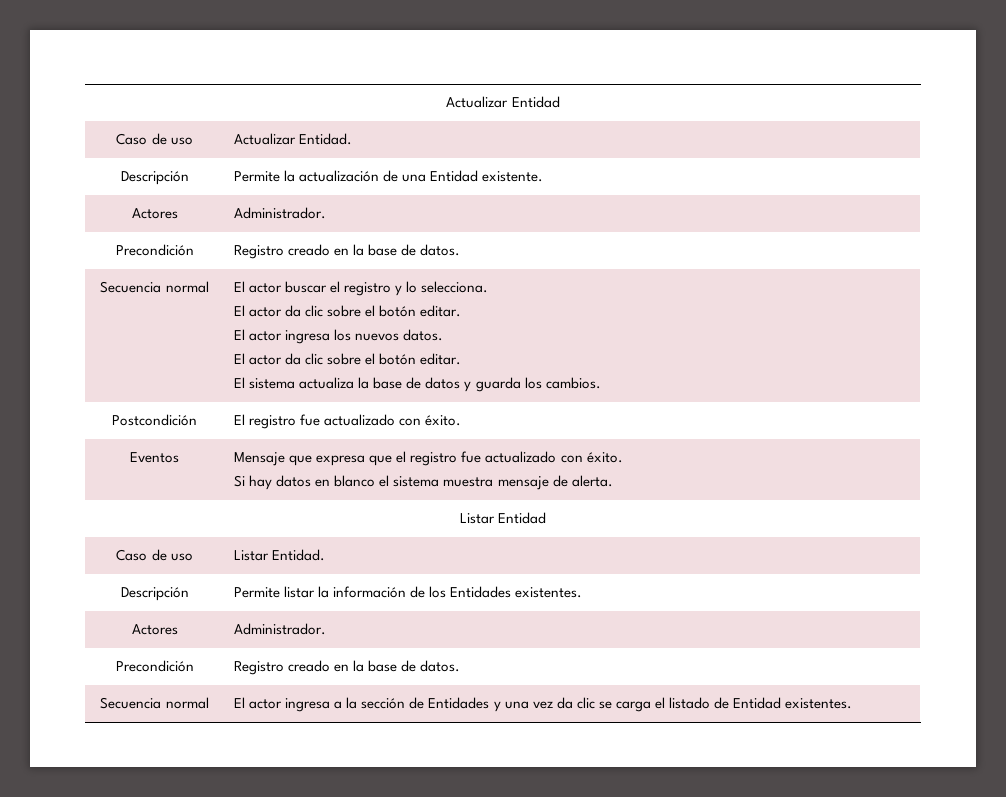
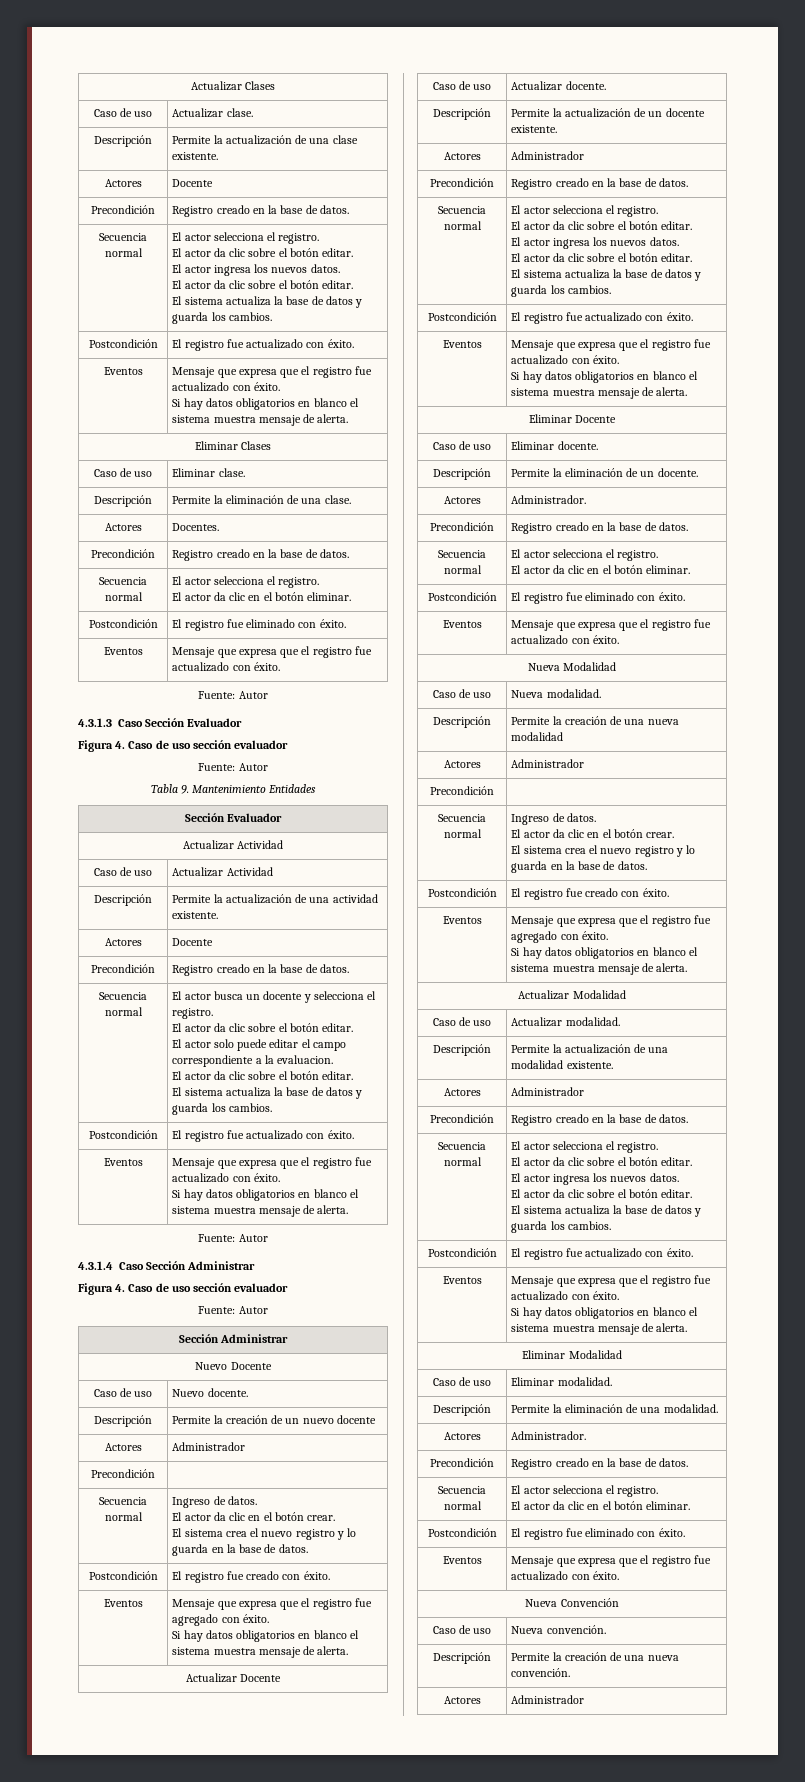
[446,96,560,108] [116,133,193,145] [234,133,353,145] [120,171,189,185] [234,170,544,182] [131,208,178,219] [234,207,327,219] Actualizar Entidad // Caso de uso | Actualizar Entidad. // Descripción | Permite la actualización de una Entidad existente. // Actores | Administrador. -> [190,81,276,91] [93,108,153,117] [172,108,253,118] [94,135,152,147] [172,135,358,145] [172,152,219,160] [104,179,142,187] [172,179,214,187] Actualizar Clases // Caso de uso | Actualizar clase. // Descripción | Permite la actualización de una clase existente. // Actores | Docente
[285,281,489,296] buscar el registro y lo selecciona. -> [213,232,320,244] selecciona el registro.
[315,475,613,490] [459,512,547,524] [116,549,193,561] [234,549,326,561] [120,587,189,601] [234,586,583,598] en blanco el sistema muestra mensaje de alerta. // Listar Entidad // Caso de uso | Listar Entidad. // Descripción | Permite listar la información de los Entidades existentes. -> [236,398,359,410] [172,414,349,426] [194,441,272,450] [93,468,153,477] [172,468,245,477] [94,495,152,507] [172,495,351,504] [104,523,142,531] [172,523,220,531] [91,549,155,558] [172,549,349,561] [99,577,147,585] [104,592,143,601] [172,576,320,588] [172,592,352,601] [88,619,158,628] [172,619,346,631] [103,647,143,655] [172,646,372,658] [172,662,280,672] [198,691,268,699] [78,718,243,727] [78,740,289,752] [198,763,268,771] [150,784,317,794] [184,813,283,822] [182,840,284,850] [93,867,153,876] [172,867,273,877] [94,894,152,906] [172,894,378,904] [172,911,219,919] [104,938,142,946] [172,938,214,946] [91,964,155,973] [172,964,349,976] [99,992,147,1000] [104,1007,143,1016] [172,991,377,1003] [172,1008,214,1019] [172,1023,354,1032] [172,1039,346,1051] [172,1055,334,1067] [172,1071,354,1080] [172,1087,363,1099] [172,1103,272,1115] [88,1130,158,1139] [172,1130,354,1142] [103,1158,143,1166] [172,1157,372,1169] [172,1173,280,1183] [172,1189,359,1201] [172,1205,349,1217] [198,1234,268,1242] [78,1261,256,1270] [78,1283,289,1295] [198,1306,268,1314] [178,1334,289,1343] [195,1362,272,1370] [93,1388,153,1397] [172,1388,248,1397] [94,1415,152,1427] [172,1415,376,1424] [104,1443,142,1451] [172,1442,246,1451] [91,1469,155,1478] [99,1497,147,1505] [104,1512,143,1521] [172,1496,257,1508] [172,1512,336,1521] [172,1528,357,1540] [172,1544,308,1556] [88,1571,158,1580] [172,1571,330,1583] [103,1599,143,1607] [172,1598,372,1610] [172,1614,269,1626] [172,1630,359,1642] [172,1646,349,1658] [185,1673,282,1683] [432,81,492,90] [511,81,606,91] [433,108,491,120] [511,108,705,118] [511,125,558,133] [443,152,481,160] [511,151,585,160] [430,178,494,187] [511,178,688,190] [438,206,486,214] [443,221,482,230] [511,205,659,217] [511,221,693,230] [511,237,679,249] [511,253,693,262] [511,269,702,281] [511,285,611,297] [427,312,497,321] [511,312,693,324] [442,340,482,348] [511,339,711,351] [511,355,619,365] [511,371,698,383] [511,387,688,399] [528,414,617,423] [432,441,492,450] [511,441,598,450] [433,468,491,480] [511,468,698,477] obligatorios en blanco el sistema muestra mensaje de alerta. // Eliminar Clases // Caso de uso | Eliminar clase. // Descripción | Permite la eliminación de una clase. // Actores | Docentes. // Precondición | Registro creado en la base de datos. // Secuencia normal | El actor selecciona el registro. // El actor da clic en el botón eliminar. // Postcondición | El registro fue eliminado con éxito. // Eventos | Mensaje que expresa que el registro fue actualizado con éxito. // Fuente: Autor // 4.3.1.3 Caso Sección Evaluador // Figura 4. Caso de uso sección evaluador // Fuente: Autor // Tabla 9. Mantenimiento Entidades // Sección Evaluador // Actualizar Actividad // Caso de uso | Actualizar Actividad // Descripción | Permite la actualización de una actividad existente. // Actores | Docente // Precondición | Registro creado en la base de datos. // Secuencia normal | El actor busca un docente y selecciona el registro. // El actor da clic sobre el botón editar. // El actor solo puede editar el campo correspondiente a la evaluacion. // El actor da clic sobre el botón editar. // El sistema actualiza la base de datos y guarda los cambios. // Postcondición | El registro fue actualizado con éxito. // Eventos | Mensaje que expresa que el registro fue actualizado con éxito. // Si hay datos obligatorios en blanco el sistema muestra mensaje de alerta. // Fuente: Autor // 4.3.1.4 Caso Sección Administrar // Figura 4. Caso de uso sección evaluador // Fuente: Autor // Sección Administrar // Nuevo Docente // Caso de uso | Nuevo docente. // Descripción | Permite la creación de un nuevo docente // Actores | Administrador // Precondición | // Secuencia normal | Ingreso de datos. // El actor da clic en el botón crear. // El sistema crea el nuevo registro y lo guarda en la base de datos. // Postcondición | El registro fue creado con éxito. // Eventos | Mensaje que expresa que el registro fue agregado con éxito. // Si hay datos obligatorios en blanco el sistema muestra mensaje de alerta. // Actualizar Docente // Caso de uso | Actualizar docente. // Descripción | Permite la actualización de un docente existente. // Actores | Administrador // Precondición | Registro creado en la base de datos. // Secuencia normal | El actor selecciona el registro. // El actor da clic sobre el botón editar. // El actor ingresa los nuevos datos. // El actor da clic sobre el botón editar. // El sistema actualiza la base de datos y guarda los cambios. // Postcondición | El registro fue actualizado con éxito. // Eventos | Mensaje que expresa que el registro fue actualizado con éxito. // Si hay datos obligatorios en blanco el sistema muestra mensaje de alerta. // Eliminar Docente // Caso de uso | Eliminar docente. // Descripción | Permite la eliminación de un docente.
[285,697,853,712] ingresa a la sección de Entidades y una vez da clic se carga el listado de Entidad existentes. -> [552,549,659,561] [511,565,691,574] [427,592,497,601] [511,592,685,604] [442,620,482,628] [511,619,711,631] [511,635,619,645] [527,662,617,671] [432,689,492,698] [511,689,601,698] [433,716,491,728] [511,716,679,725] [511,732,564,741] [443,760,481,768] [511,759,585,768] [430,786,494,795] [438,814,486,822] [443,829,482,838] [511,813,596,825] [511,829,675,838] [511,845,696,857] [511,861,647,873] [427,888,497,897] [511,888,669,900] [442,916,482,924] [511,915,711,927] [511,931,608,943] [511,947,698,959] [511,963,688,975] [518,990,626,1000] [432,1017,492,1026] [511,1017,620,1027] [433,1044,491,1056] [511,1044,669,1054] [511,1060,613,1069] [443,1088,481,1096] [511,1087,585,1096] [430,1114,494,1123] [511,1114,688,1126] [438,1142,486,1150] [443,1157,482,1166] [511,1141,659,1153] [511,1157,693,1166] [511,1173,679,1185] [511,1189,693,1198] [511,1205,702,1217] [511,1221,611,1233] [427,1248,497,1257] [511,1248,693,1260] [442,1276,482,1284] [511,1275,711,1287] [511,1291,619,1301] [511,1307,698,1319] [511,1323,688,1335] [522,1350,622,1359] [432,1377,492,1386] [511,1377,612,1386] [433,1404,491,1416] [511,1404,718,1413] [443,1432,481,1440] [511,1431,587,1440] [430,1458,494,1467] [511,1458,688,1470] [438,1486,486,1494] [443,1501,482,1510] [511,1485,659,1497] [511,1501,691,1510] [427,1528,497,1537] [511,1528,685,1540] [442,1556,482,1564] [511,1555,711,1567] [511,1571,619,1581] [525,1598,619,1607] [432,1625,492,1634] [511,1625,606,1634] [433,1652,491,1664] [511,1652,679,1661] [511,1668,571,1677] [443,1696,481,1704] [511,1695,585,1704] selecciona el registro. // El actor da clic en el botón eliminar. // Postcondición | El registro fue eliminado con éxito. // Eventos | Mensaje que expresa que el registro fue actualizado con éxito. // Nueva Modalidad // Caso de uso | Nueva modalidad. // Descripción | Permite la creación de una nueva modalidad // Actores | Administrador // Precondición | // Secuencia normal | Ingreso de datos. // El actor da clic en el botón crear. // El sistema crea el nuevo registro y lo guarda en la base de datos. // Postcondición | El registro fue creado con éxito. // Eventos | Mensaje que expresa que el registro fue agregado con éxito. // Si hay datos obligatorios en blanco el sistema muestra mensaje de alerta. // Actualizar Modalidad // Caso de uso | Actualizar modalidad. // Descripción | Permite la actualización de una modalidad existente. // Actores | Administrador // Precondición | Registro creado en la base de datos. // Secuencia normal | El actor selecciona el registro. // El actor da clic sobre el botón editar. // El actor ingresa los nuevos datos. // El actor da clic sobre el botón editar. // El sistema actualiza la base de datos y guarda los cambios. // Postcondición | El registro fue actualizado con éxito. // Eventos | Mensaje que expresa que el registro fue actualizado con éxito. // Si hay datos obligatorios en blanco el sistema muestra mensaje de alerta. // Eliminar Modalidad // Caso de uso | Eliminar modalidad. // Descripción | Permite la eliminación de una modalidad. // Actores | Administrador. // Precondición | Registro creado en la base de datos. // Secuencia normal | El actor selecciona el registro. // El actor da clic en el botón eliminar. // Postcondición | El registro fue eliminado con éxito. // Eventos | Mensaje que expresa que el registro fue actualizado con éxito. // Nueva Convención // Caso de uso | Nueva convención. // Descripción | Permite la creación de una nueva convención. // Actores | Administrador

